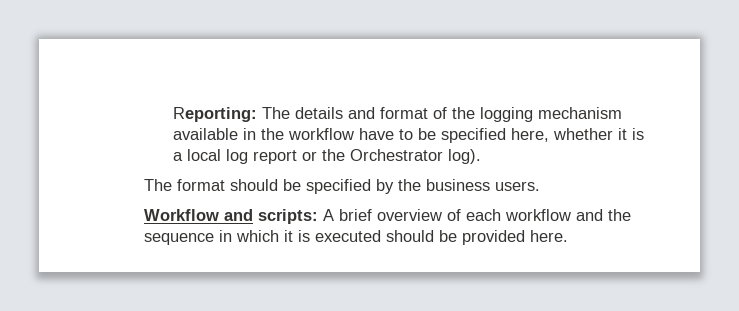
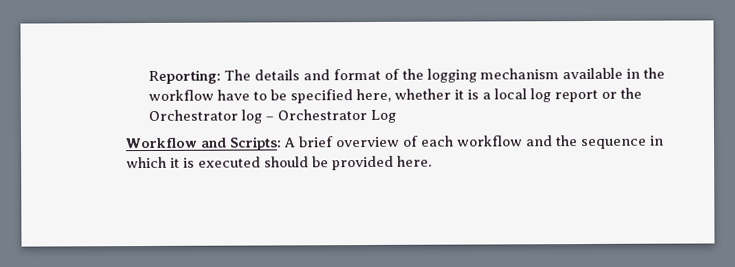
[447,149,481,164] [144,179,541,194] log). // The format should be specified by the business users. -> [241,108,397,124] log – Orchestrator Log
[258,209,319,224] scripts: -> [230,136,283,151] Scripts:

